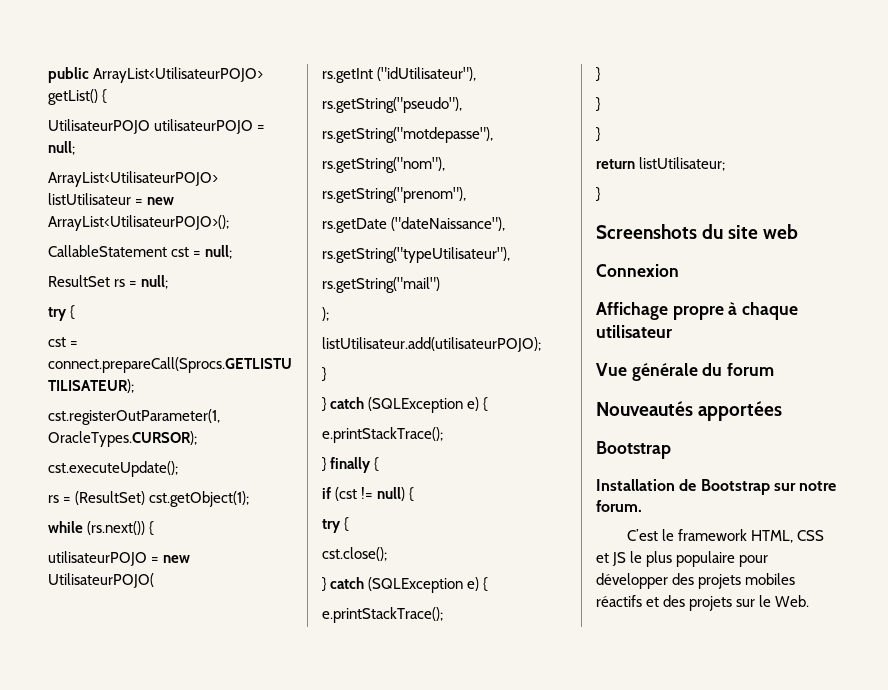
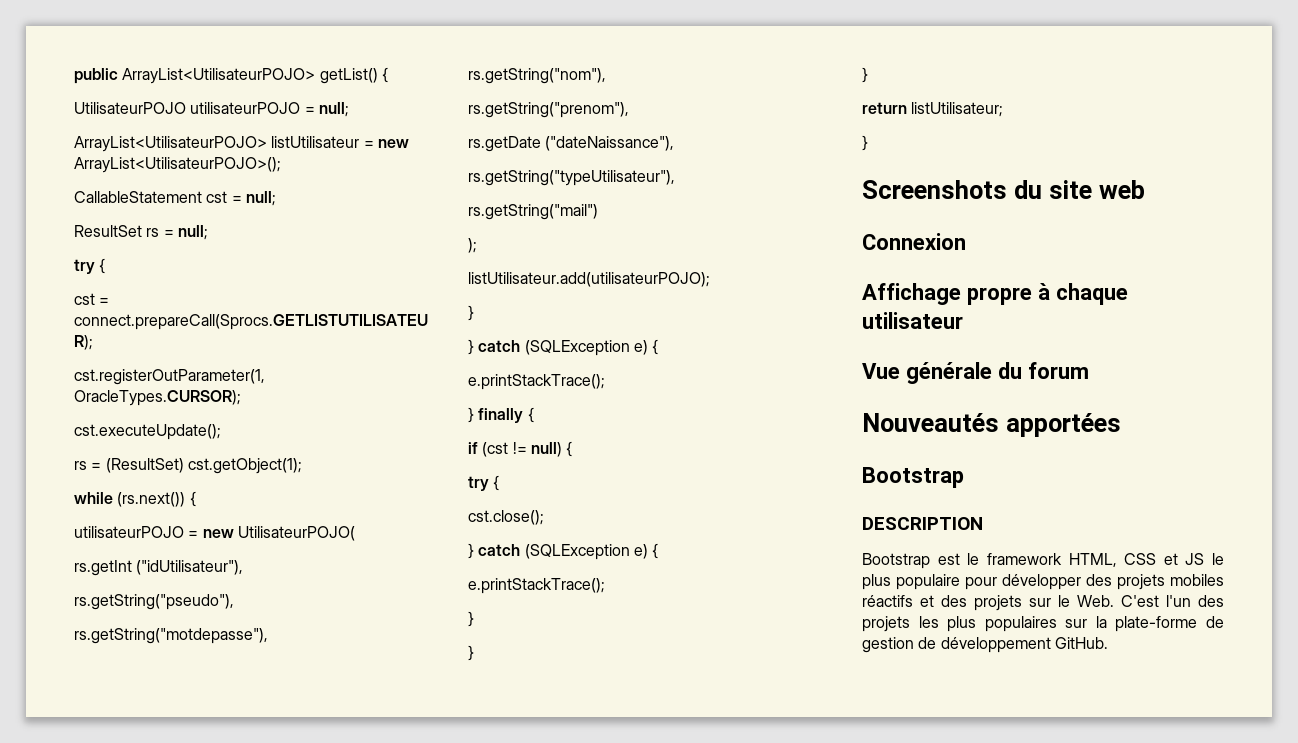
[596,479,837,495] [596,500,642,512] [626,529,658,541] Installation de Bootstrap sur notre forum. // C’est -> [862,517,983,530] [862,553,960,569] DESCRIPTION // Bootstrap est
(810, 601) none -> [1121,595,1224,607] [862,616,1224,632] [862,637,1108,653] C'est l'un des projets les plus populaires sur la plate-forme de gestion de développement GitHub.

